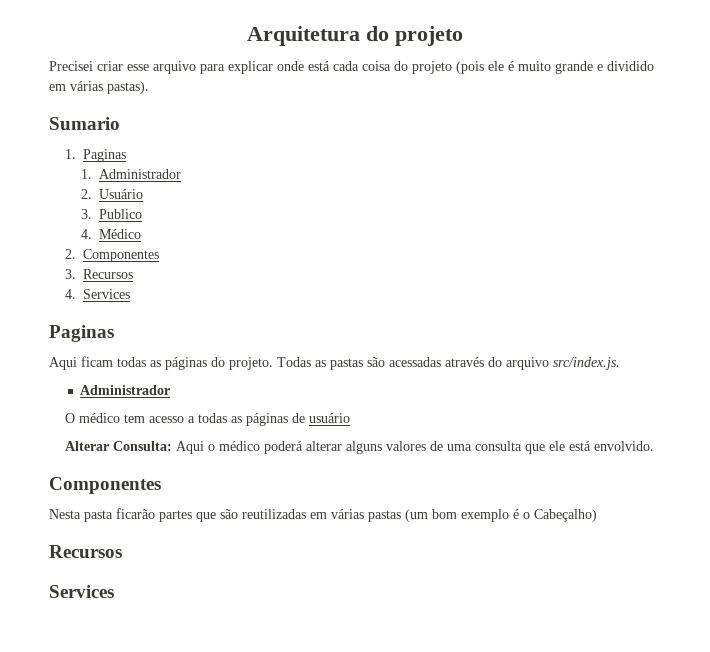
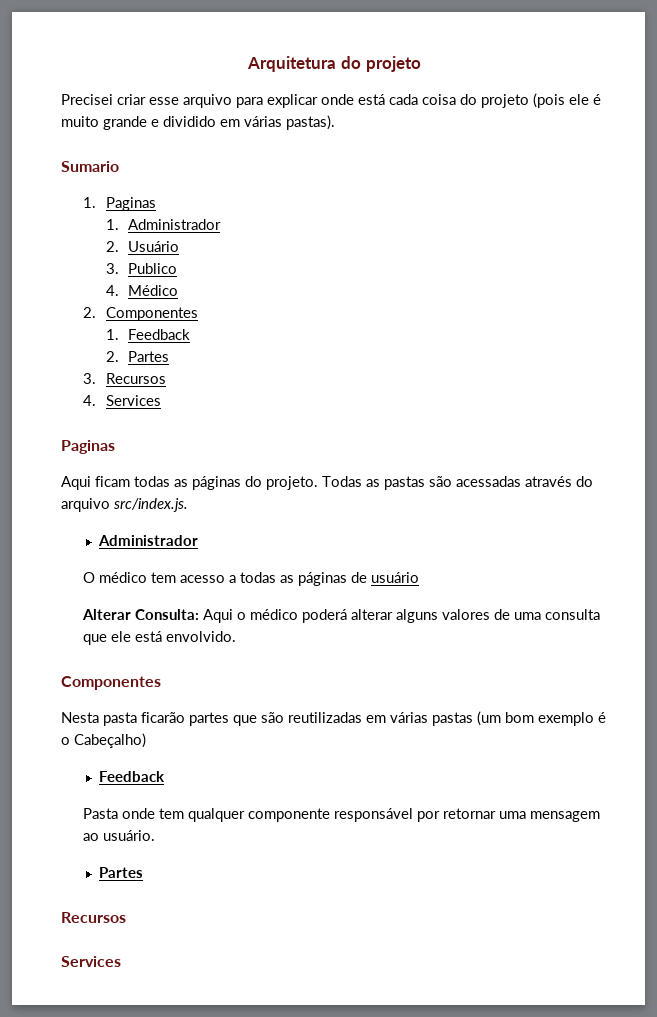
(160, 255) none -> [105,329,191,340] [105,351,170,362] // 1. Feedback // 2. Partes
(597, 515) none -> [99,771,166,782] [83,808,601,822] [83,830,156,841] [99,867,144,878] // Feedback // Pasta onde tem qualquer componente responsável por retornar uma mensagem ao usuário. // Partes

